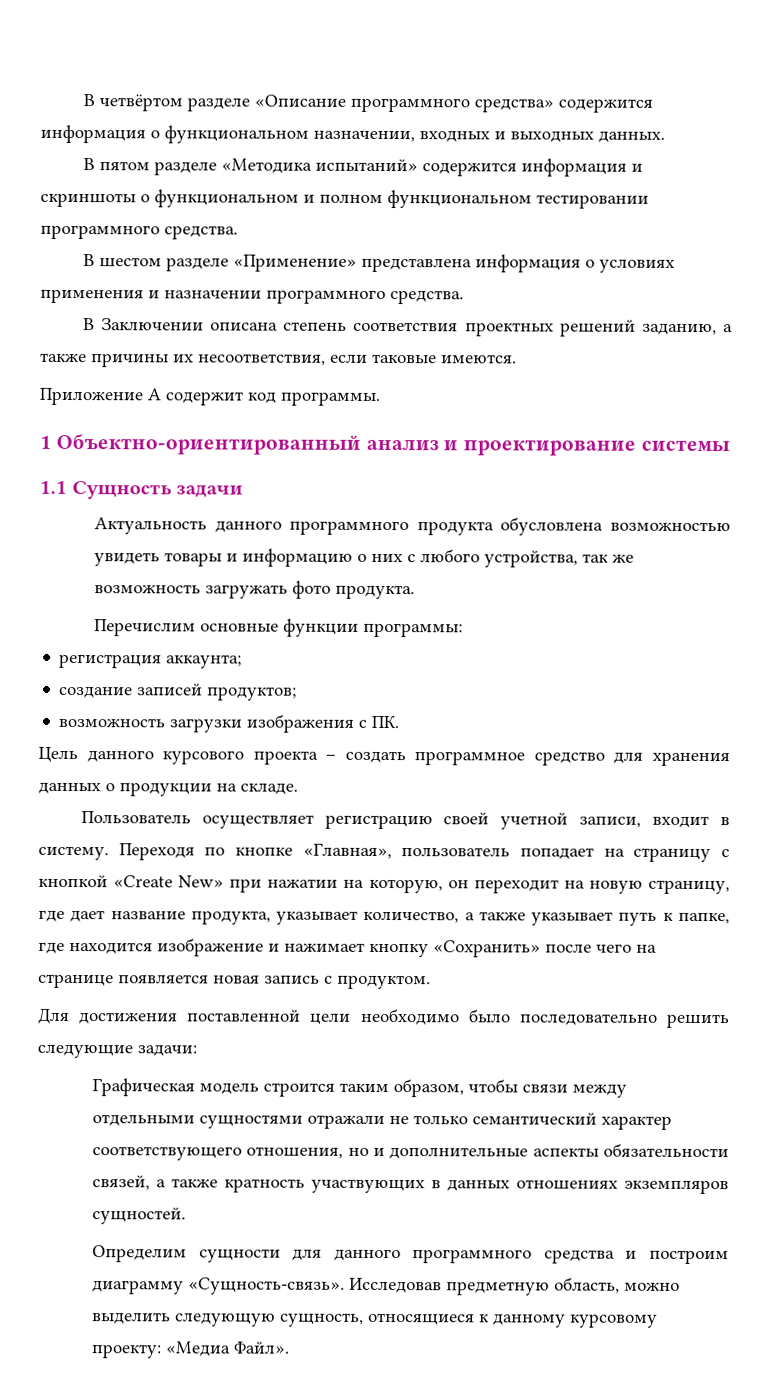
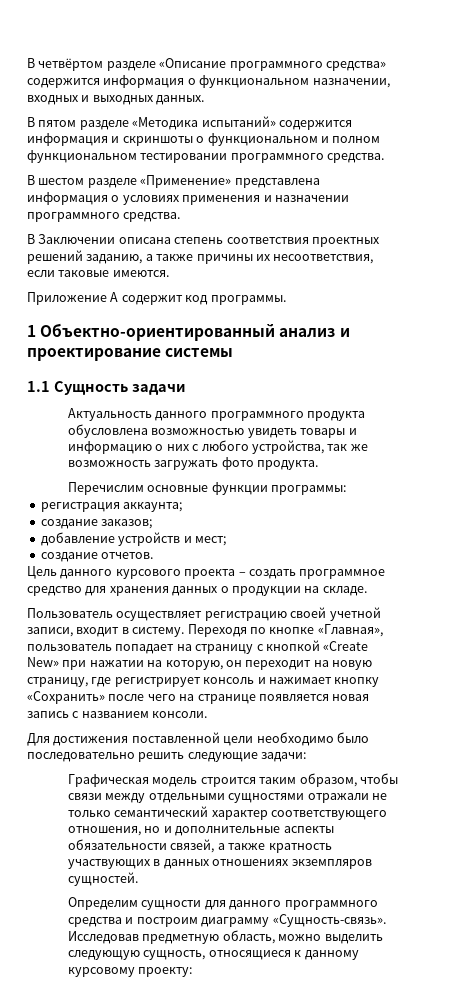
[137,683,298,701] [58,714,400,733] записей продуктов; // возможность загрузки изображения с ПК. -> [101,519,153,529] [40,532,226,546] [40,552,154,562] заказов; // добавление устройств и мест; // создание отчетов.
[70,910,730,926] [38,938,264,957] дает название продукта, указывает количество, а также указывает путь к папке, где находится изображение -> [114,677,255,687] регистрирует консоль
[337,974,431,990] продуктом. -> [81,711,208,718] названием консоли.
[165,1341,290,1357] «Медиа Файл». -> (193, 972) none

